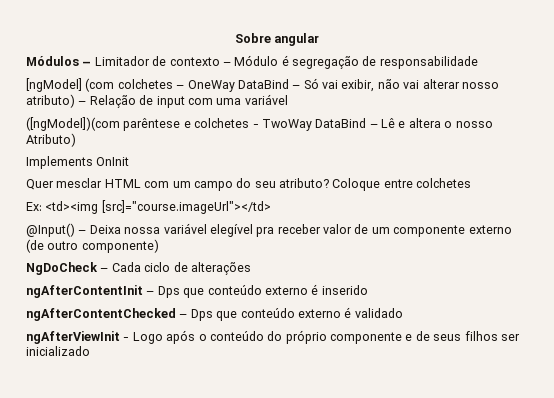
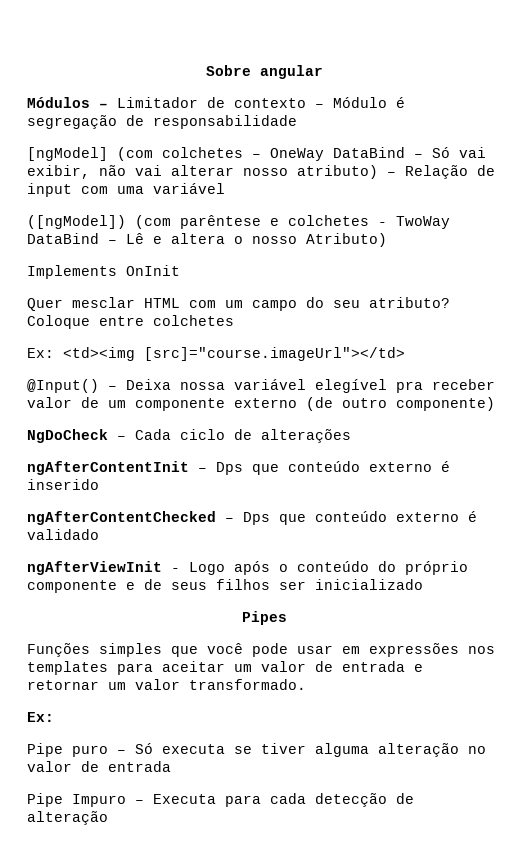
[26,117,120,131] ([ngModel])(com -> [27,215,171,229] ([ngModel]) (com
(90, 351) none -> [241,611,287,625] [27,643,495,657] [27,661,423,675] [27,679,306,690] [27,712,54,722] [27,743,486,757] [27,761,171,772] [27,793,414,807] [27,811,108,825] // Pipes // Funções simples que você pode usar em expressões nos templates para aceitar um valor de entrada e retornar um valor transformado. // Ex: // Pipe puro – Só executa se tiver alguma alteração no valor de entrada // Pipe Impuro – Executa para cada detecção de alteração

